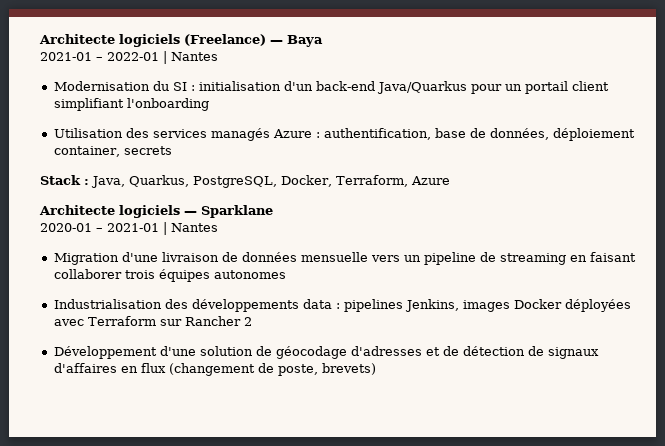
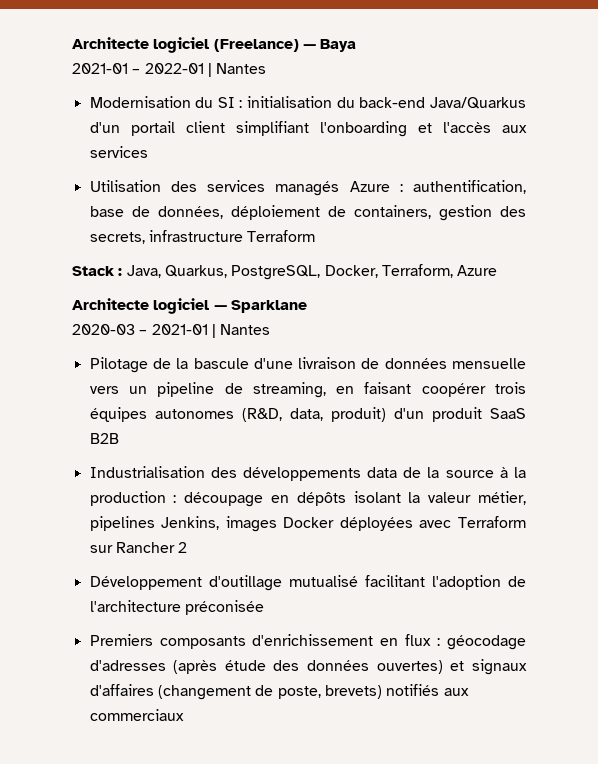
[39,34,180,47] Architecte logiciels -> [72,37,210,53] Architecte logiciel
[283,81,313,91] d'un -> [336,97,355,108] du
[470,84,522,94] pour un -> [89,122,120,133] d'un
(209, 104) none -> [417,122,527,133] [89,146,148,158] et l'accès aux services
[53,146,172,157] container, secrets -> [327,205,526,221] [89,230,316,244] de containers, gestion des secrets, infrastructure Terraform
[119,205,180,218] logiciels -> [153,298,210,314] logiciel
[40,223,92,232] 2020-01 -> [72,324,135,335] 2020-03
[53,253,119,265] Migration -> [89,357,249,373] Pilotage de la bascule
[499,253,566,265] streaming -> [252,382,326,398] streaming,
[53,269,122,279] collaborer -> [421,383,486,397] coopérer
[53,299,340,312] // Industrialisation des développements data : -> [241,407,526,422] [89,433,119,444] [89,466,526,481] [89,491,526,507] (R&D, data, produit) d'un produit SaaS B2B // Industrialisation des développements data de la source à la production : découpage en dépôts isolant la valeur métier,
[159,346,599,359] [53,363,166,373] d'une solution de géocodage d'adresses et de détection de signaux d'affaires en flux -> [208,575,526,591] [89,600,264,615] [89,634,526,650] [89,659,527,675] [89,684,154,696] d'outillage mutualisé facilitant l'adoption de l'architecture préconisée // Premiers composants d'enrichissement en flux : géocodage d'adresses (après étude des données ouvertes) et signaux d'affaires
(376, 369) none -> [386,684,469,696] [89,709,184,721] notifiés aux commerciaux

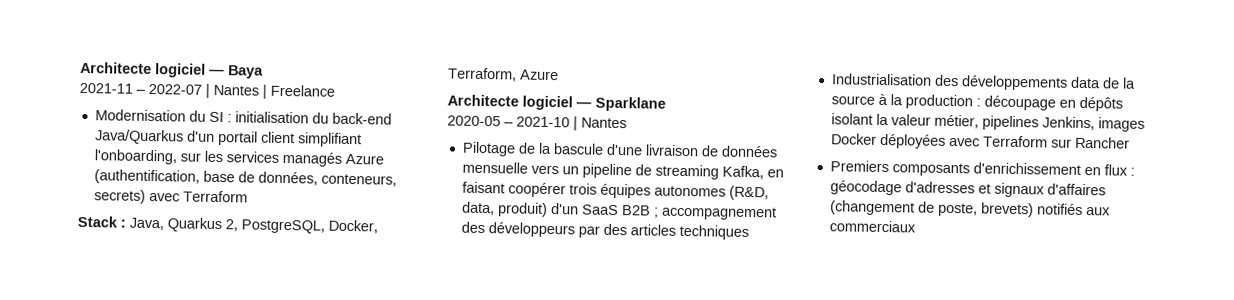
[72,37,299,53] Architecte logiciel (Freelance) -> [80,61,206,78] Architecte logiciel
[72,63,267,77] 2021-01 – 2022-01 | Nantes -> [79,82,335,99] 2021-11 – 2022-07 | Nantes | Freelance
[319,121,527,137] [89,146,148,158] [89,180,197,192] l'onboarding et l'accès aux services // Utilisation des -> [93,149,223,165] l'onboarding, sur les
[399,180,526,194] : authentification, -> [93,169,200,185] (authentification,
[230,205,526,221] [89,230,243,244] déploiement de containers, gestion des secrets, infrastructure -> [320,173,397,187] [93,189,180,204] conteneurs, secrets) avec
[164,265,227,278] Quarkus, -> [167,217,238,233] Quarkus 2,
[72,324,208,335] 2020-03 – 2021-01 -> [447,115,570,128] 2020-05 – 2021-10
[252,382,326,398] streaming, -> [654,164,764,180] streaming Kafka,
[431,407,482,422] produit -> (579, 209) none
(119, 438) none -> [652,205,777,221] [460,221,749,240] ; accompagnement des développeurs par des articles techniques
[178,542,188,553] [89,575,526,591] [89,600,264,615] 2 // Développement d'outillage mutualisé facilitant l'adoption de l'architecture préconisée -> (1130, 142) none
[173,660,443,674] (après étude des données ouvertes) -> (975, 187) none

